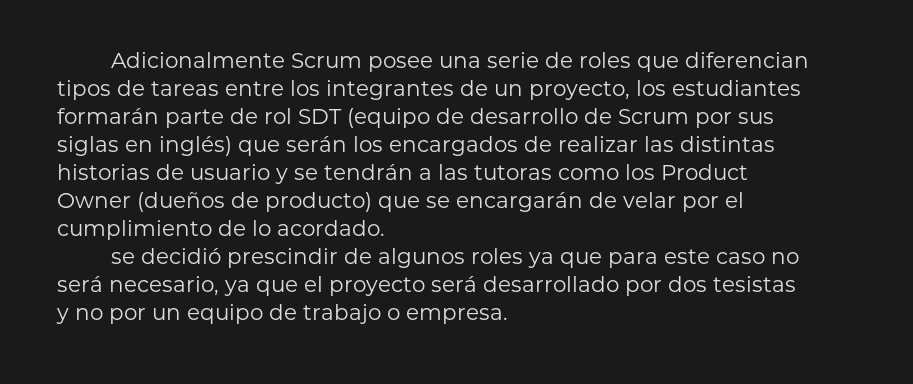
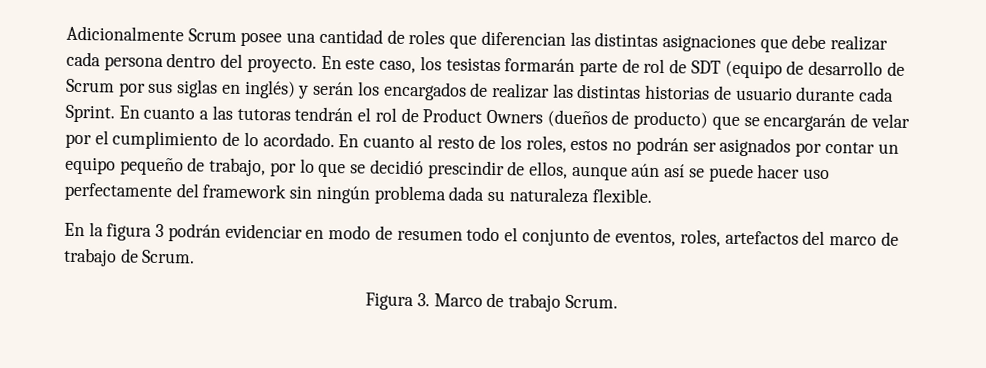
[486,52,539,68] serie -> [318,28,383,44] cantidad
[57,80,801,100] tipos de tareas entre los integrantes de un proyecto, los estudiantes -> [569,31,889,53] [66,51,501,74] las distintas asignaciones que debe realizar cada persona dentro del proyecto. En este caso, los tesistas
(292, 116) none -> [669,59,688,74] de
[238,140,280,156] que -> [298,85,310,99] y
[275,164,748,184] [57,193,131,208] y se tendrán a las tutoras como los Product Owner -> [796,86,895,102] [65,104,543,124] durante cada Sprint. En cuanto a las tutoras tendrán el rol de Product Owners
[110,248,799,268] [57,276,796,296] [56,304,508,324] // se decidió prescindir de algunos roles ya que para este caso no será necesario, ya que el proyecto será desarrollado por dos tesistas y no por un equipo de trabajo o empresa. -> [338,134,899,157] [65,156,831,183] [64,182,652,205] [64,222,899,247] [63,247,196,267] [365,292,618,312] En cuanto al resto de los roles, estos no podrán ser asignados por contar un equipo pequeño de trabajo, por lo que se decidió prescindir de ellos, aunque aún así se puede hacer uso perfectamente del framework sin ningún problema dada su naturaleza flexible. // En la figura 3 podrán evidenciar en modo de resumen todo el conjunto de eventos, roles, artefactos del marco de trabajo de Scrum. // Figura 3. Marco de trabajo Scrum.

